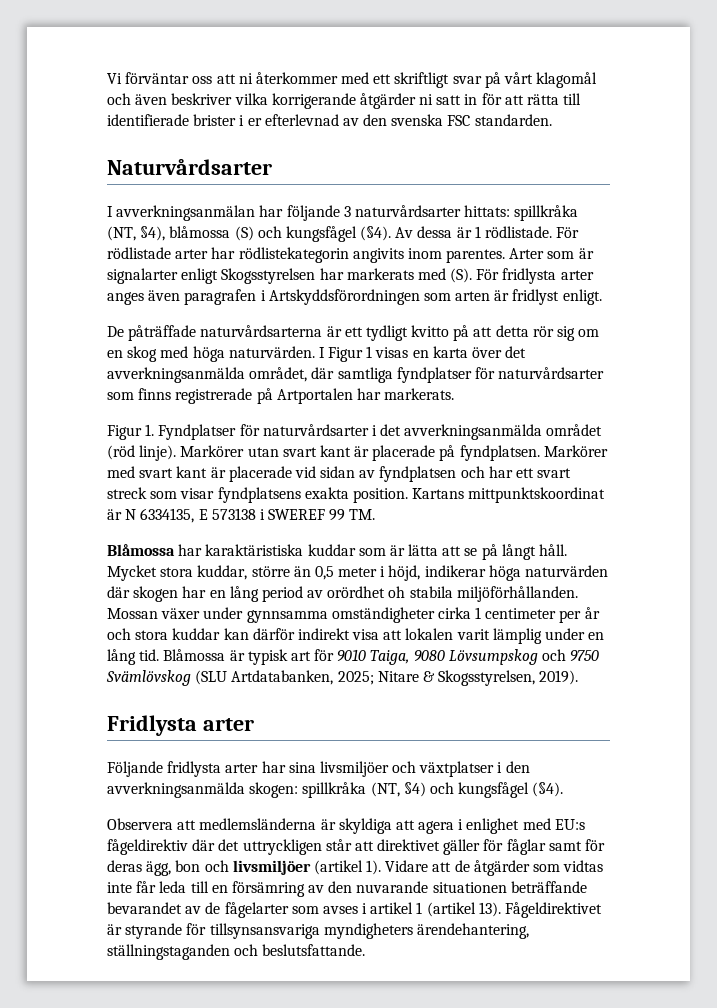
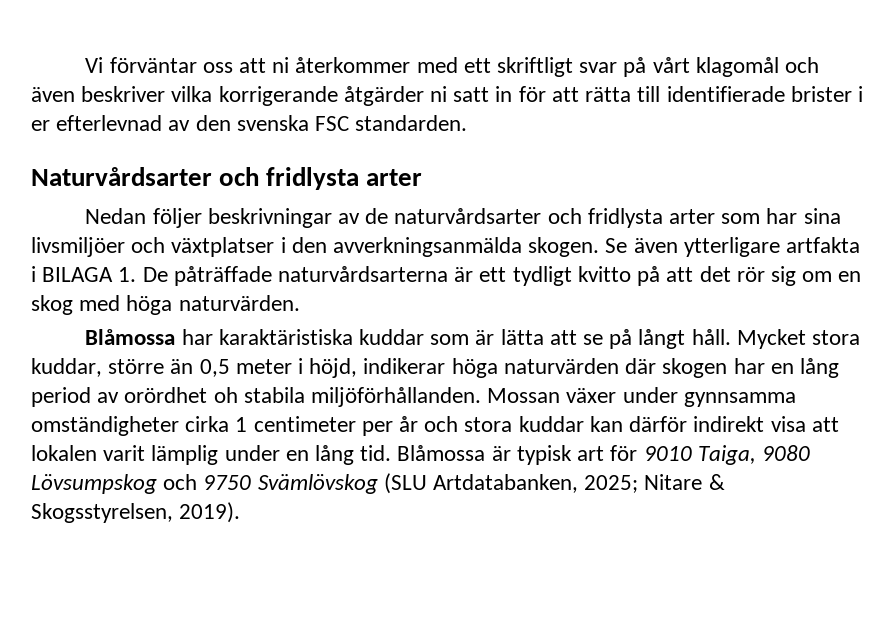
[107,205,579,221] [107,226,580,242] [107,247,594,263] [107,268,594,284] [107,289,602,305] // I avverkningsanmälan har följande 3 naturvårdsarter hittats: spillkråka (NT, §4), blåmossa (S) och kungsfågel (§4). Av dessa är 1 rödlistade. För rödlistade arter har rödlistekategorin angivits inom parentes. Arter som är signalarter enligt Skogsstyrelsen har markerats med (S). För fridlysta arter anges även paragrafen i Artskyddsförordningen som arten är fridlyst enligt. // -> [219,167,423,190] [85,208,841,228] [31,237,861,257] [31,266,137,282] och fridlysta arter // Nedan följer beskrivningar av de naturvårdsarter och fridlysta arter som har sina livsmiljöer och växtplatser i den avverkningsanmälda skogen. Se även ytterligare artfakta i BILAGA 1.
[495,325,529,337] detta -> [699,266,731,282] det
[318,346,527,362] [107,367,605,383] [107,388,455,404] [107,424,603,440] [107,445,608,461] [107,466,572,482] [107,487,606,503] [107,508,376,523] I Figur 1 visas en karta över det avverkningsanmälda området, där samtliga fyndplatser för naturvårdsarter som finns registrerade på Artportalen har markerats. // Figur 1. Fyndplatser för naturvårdsarter i det avverkningsanmälda området (röd linje). Markörer utan svart kant är placerade på fyndplatsen. Markörer med svart kant är placerade vid sidan av fyndplatsen och har ett svart streck som visar fyndplatsens exakta position. Kartans mittpunktskoordinat är N 6334135, E 573138 i SWEREF 99 TM. -> (300, 303) none
[107,715,254,736] [107,761,530,777] [107,782,564,798] [107,818,585,834] [107,839,606,855] [107,860,604,876] [107,881,587,897] [107,902,603,918] [107,923,529,939] [107,944,366,960] // Fridlysta arter // Följande fridlysta arter har sina livsmiljöer och växtplatser i den avverkningsanmälda skogen: spillkråka (NT, §4) och kungsfågel (§4). // Observera att medlemsländerna är skyldiga att agera i enlighet med EU:s fågeldirektiv där det uttryckligen står att direktivet gäller för fåglar samt för deras ägg, bon och livsmiljöer (artikel 1). Vidare att de åtgärder som vidtas inte får leda till en försämring av den nuvarande situationen beträffande bevarandet av de fågelarter som avses i artikel 1 (artikel 13). Fågeldirektivet är styrande för tillsynsansvariga myndigheters ärendehantering, ställningstaganden och beslutsfattande. -> (241, 512) none

